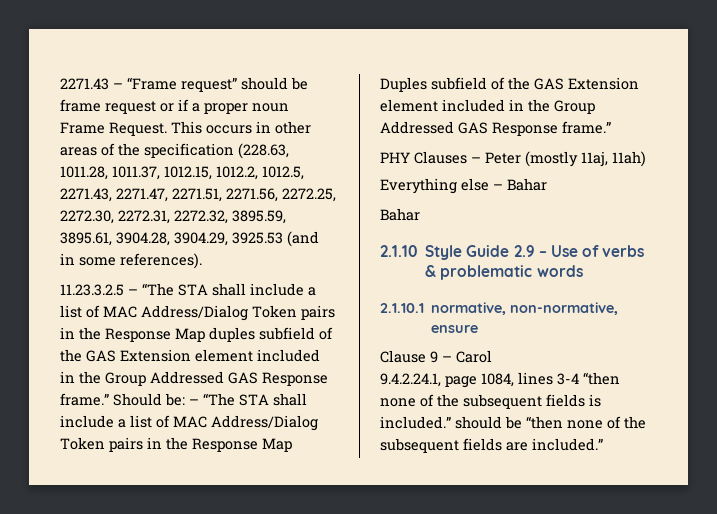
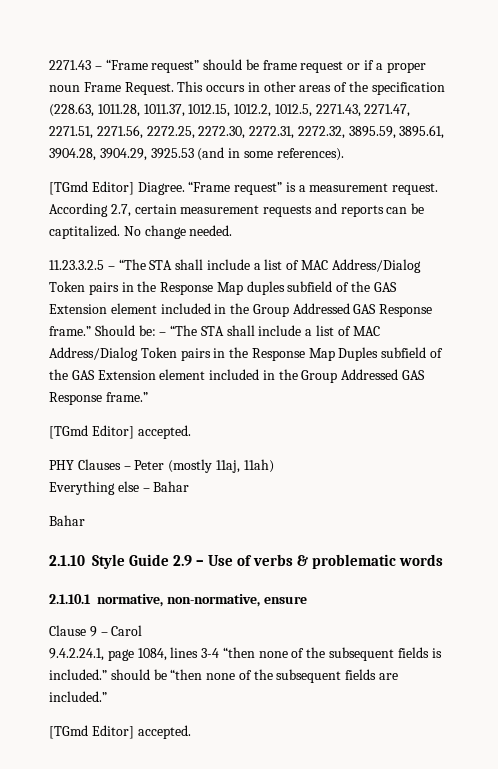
(202, 261) none -> [49,181,439,195] [49,203,425,217] [49,225,233,239] // [TGmd Editor] Diagree. “Frame request” is a measurement request. According 2.7, certain measurement requests and reports can be captitalized. No change needed.
(611, 127) none -> [49,425,191,439] // [TGmd Editor] accepted.
(603, 444) none -> [49,725,191,739] // [TGmd Editor] accepted.

